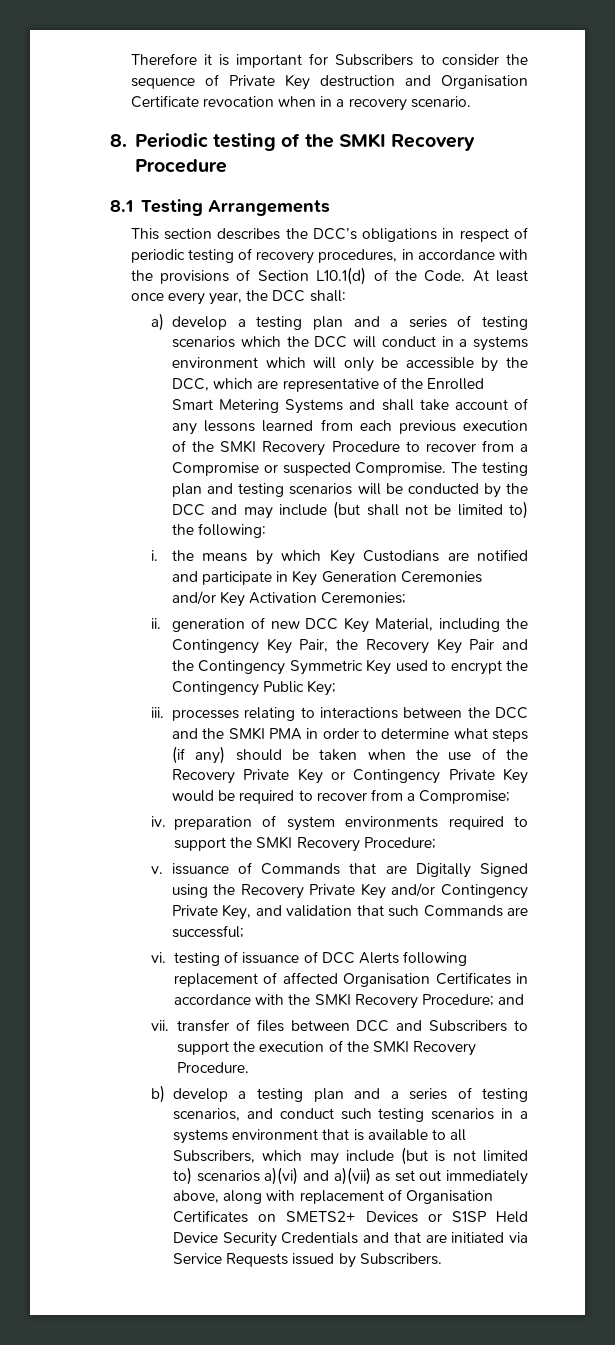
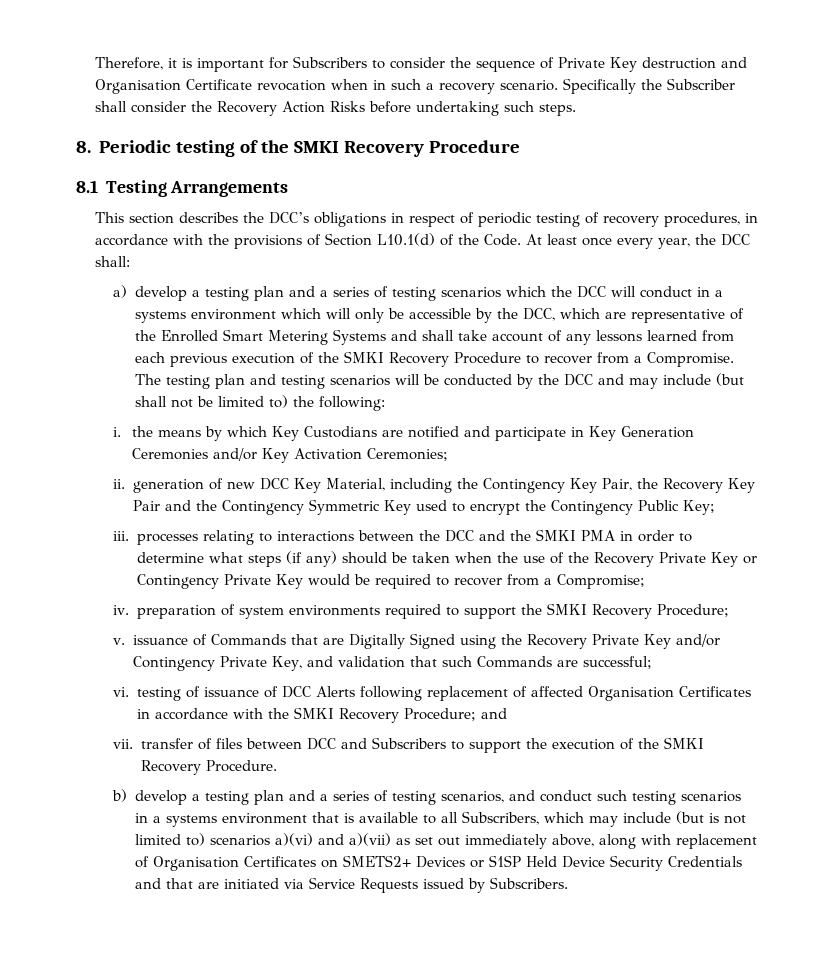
[130,53,197,65] Therefore -> [94,57,163,70] Therefore,
(333, 101) none -> [390,79,421,90] such
(471, 102) none -> [562,78,735,94] [94,101,576,116] Specifically the Subscriber shall consider the Recovery Action Risks before undertaking such steps.
[171,462,351,476] Compromise or suspected -> (642, 359) none

